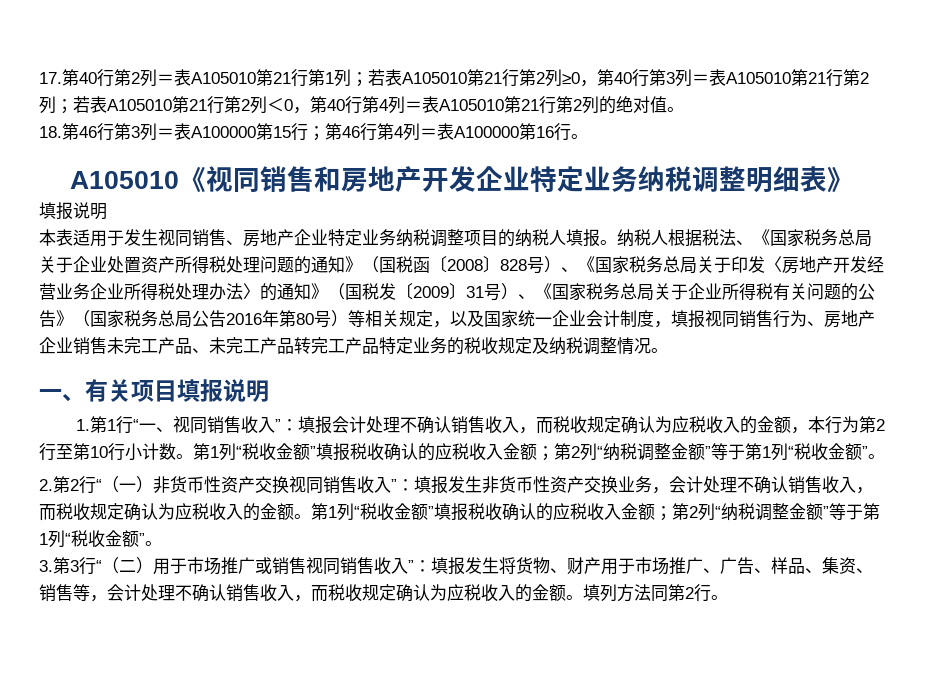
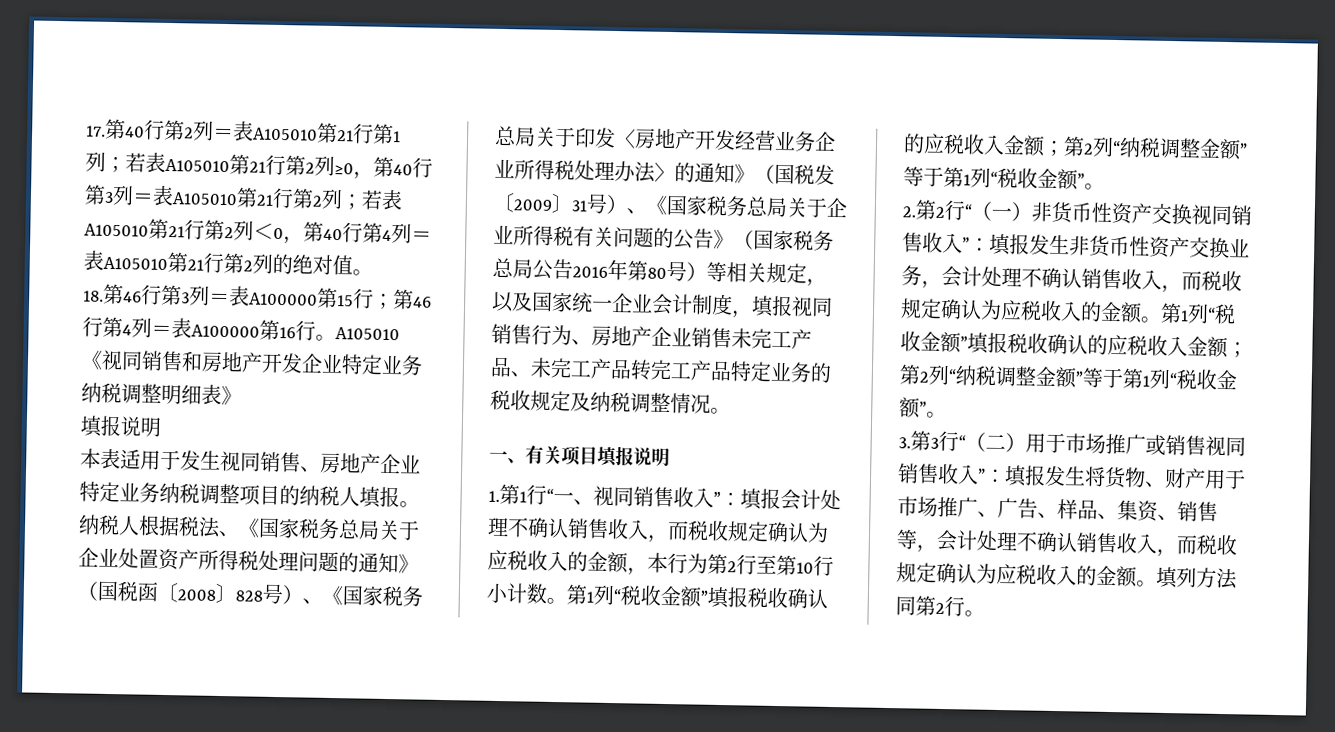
(588, 136) // -> (336, 338) none

